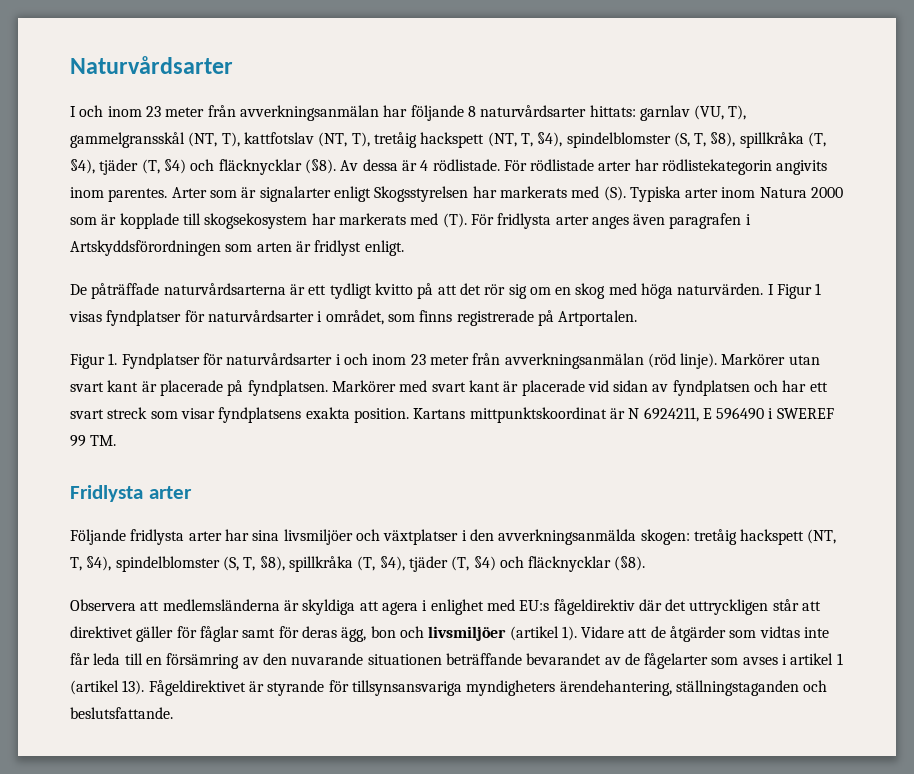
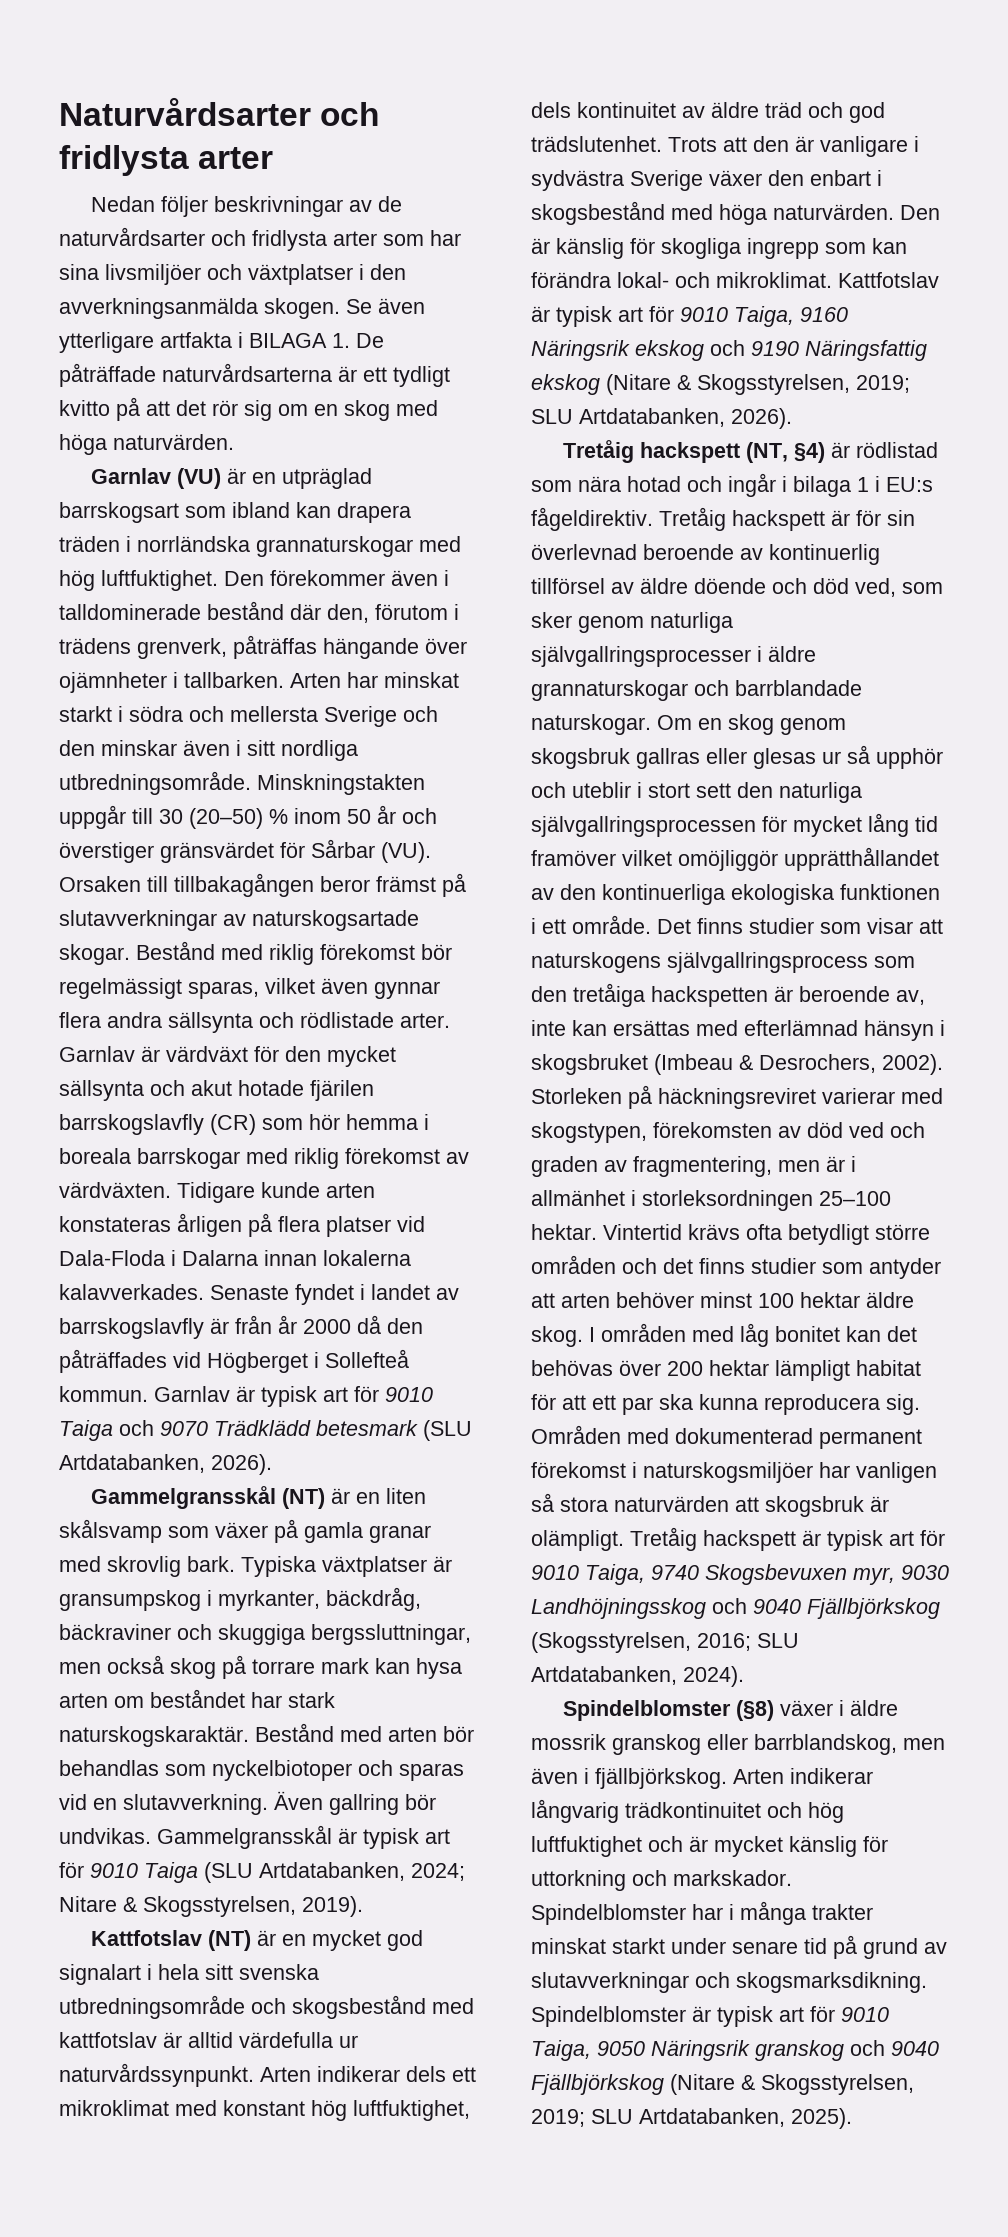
[70,105,747,121] [70,132,827,148] [70,159,828,175] [70,186,844,202] [70,213,751,229] [70,240,404,256] // I och inom 23 meter från avverkningsanmälan har följande 8 naturvårdsarter hittats: garnlav (VU, T), gammelgransskål (NT, T), kattfotslav (NT, T), tretåig hackspett (NT, T, §4), spindelblomster (S, T, §8), spillkråka (T, §4), tjäder (T, §4) och fläcknycklar (§8). Av dessa är 4 rödlistade. För rödlistade arter har rödlistekategorin angivits inom parentes. Arter som är signalarter enligt Skogsstyrelsen har markerats med (S). Typiska arter inom Natura 2000 som är kopplade till skogsekosystem har markerats med (T). För fridlysta arter anges även paragrafen i Artskyddsförordningen som arten är fridlyst enligt. // -> [320,102,380,126] [59,145,274,176] [90,196,402,217] [59,227,461,251] [59,264,406,285] [59,298,425,319] [59,332,350,353] och fridlysta arter // Nedan följer beskrivningar av de naturvårdsarter och fridlysta arter som har sina livsmiljöer och växtplatser i den avverkningsanmälda skogen. Se även ytterligare artfakta i BILAGA 1.
[767,283,822,299] [69,310,638,326] [70,353,820,369] [70,380,828,396] [70,407,834,423] [70,435,117,447] [70,485,192,502] [70,529,837,545] [70,556,646,572] [70,599,822,615] [70,626,830,642] [70,653,843,669] [70,680,828,696] [70,707,173,719] I Figur 1 visas fyndplatser för naturvårdsarter i området, som finns registrerade på Artportalen. // Figur 1. Fyndplatser för naturvårdsarter i och inom 23 meter från avverkningsanmälan (röd linje). Markörer utan svart kant är placerade på fyndplatsen. Markörer med svart kant är placerade vid sidan av fyndplatsen och har ett svart streck som visar fyndplatsens exakta position. Kartans mittpunktskoordinat är N 6924211, E 596490 i SWEREF 99 TM. // Fridlysta arter // Följande fridlysta arter har sina livsmiljöer och växtplatser i den avverkningsanmälda skogen: tretåig hackspett (NT, T, §4), spindelblomster (S, T, §8), spillkråka (T, §4), tjäder (T, §4) och fläcknycklar (§8). // Observera att medlemsländerna är skyldiga att agera i enlighet med EU:s fågeldirektiv där det uttryckligen står att direktivet gäller för fåglar samt för deras ägg, bon och livsmiljöer (artikel 1). Vidare att de åtgärder som vidtas inte får leda till en försämring av den nuvarande situationen beträffande bevarandet av de fågelarter som avses i artikel 1 (artikel 13). Fågeldirektivet är styrande för tillsynsansvariga myndigheters ärendehantering, ställningstaganden och beslutsfattande. -> [90,468,372,489] [59,502,411,523] [59,536,461,557] [59,570,449,591] [59,601,459,623] [59,635,467,659] [59,672,459,693] [59,706,438,727] [59,740,358,761] [59,771,425,795] [59,805,437,829] [59,839,431,863] [59,873,466,897] [59,910,419,931] [59,941,452,965] [59,978,440,999] [59,1012,450,1033] [59,1046,396,1067] [59,1080,374,1101] [59,1114,429,1135] [59,1148,469,1169] [59,1182,375,1203] [59,1213,425,1237] [59,1250,411,1266] [59,1284,459,1305] [59,1315,423,1339] [59,1349,409,1373] [59,1386,433,1407] [59,1420,472,1441] [59,1454,272,1475] [90,1486,426,1509] [59,1519,431,1543] [59,1556,452,1577] [59,1587,421,1611] [59,1624,471,1645] [59,1655,462,1679] [59,1689,335,1708] [59,1723,474,1747] [59,1760,464,1781] [59,1791,436,1815] [59,1825,450,1849] [59,1862,465,1883] [59,1896,363,1917] [90,1930,423,1951] [59,1964,319,1985] [59,1995,474,2019] [59,2032,358,2048] [59,2063,476,2087] [59,2100,470,2121] [531,102,885,123] [531,136,919,157] [531,170,882,191] [531,201,940,225] [531,238,907,259] [531,272,939,288] [531,306,848,327] [531,340,927,361] [531,374,910,395] [531,408,792,429] [562,440,938,463] [531,473,933,497] [531,507,915,531] [531,544,880,565] [531,578,943,597] [531,612,733,633] [531,646,816,667] [531,680,862,701] [531,714,846,735] [531,745,943,769] [531,782,862,803] [531,813,938,837] [531,847,939,871] [531,884,940,905] [531,915,943,934] [531,952,915,973] [531,983,925,1007] [531,1020,945,1041] [531,1054,943,1075] [531,1085,943,1109] [531,1122,925,1143] [531,1156,856,1177] [531,1190,891,1211] [531,1224,930,1245] [531,1255,941,1279] [531,1292,914,1308] [531,1323,917,1347] [531,1360,921,1381] [531,1394,920,1415] [531,1425,922,1449] [531,1462,937,1483] [531,1493,889,1517] [531,1527,945,1551] [531,1564,949,1585] [531,1598,940,1619] [531,1632,799,1653] [531,1666,744,1687] [562,1700,898,1721] [531,1734,945,1755] [531,1768,873,1789] [531,1799,844,1823] [531,1836,888,1857] [531,1870,792,1891] [531,1901,873,1925] [531,1935,947,1959] [531,1972,927,1993] [531,2006,889,2027] [531,2040,939,2061] [531,2074,914,2095] [531,2108,852,2129] // Garnlav (VU) är en utpräglad barrskogsart som ibland kan drapera träden i norrländska grannaturskogar med hög luftfuktighet. Den förekommer även i talldominerade bestånd där den, förutom i trädens grenverk, påträffas hängande över ojämnheter i tallbarken. Arten har minskat starkt i södra och mellersta Sverige och den minskar även i sitt nordliga utbredningsområde. Minskningstakten uppgår till 30 (20–50) % inom 50 år och överstiger gränsvärdet för Sårbar (VU). Orsaken till tillbakagången beror främst på slutavverkningar av naturskogsartade skogar. Bestånd med riklig förekomst bör regelmässigt sparas, vilket även gynnar flera andra sällsynta och rödlistade arter. Garnlav är värdväxt för den mycket sällsynta och akut hotade fjärilen barrskogslavfly (CR) som hör hemma i boreala barrskogar med riklig förekomst av värdväxten. Tidigare kunde arten konstateras årligen på flera platser vid Dala-Floda i Dalarna innan lokalerna kalavverkades. Senaste fyndet i landet av barrskogslavfly är från år 2000 då den påträffades vid Högberget i Sollefteå kommun. Garnlav är typisk art för 9010 Taiga och 9070 Trädklädd betesmark (SLU Artdatabanken, 2026). // Gammelgransskål (NT) är en liten skålsvamp som växer på gamla granar med skrovlig bark. Typiska växtplatser är gransumpskog i myrkanter, bäckdråg, bäckraviner och skuggiga bergssluttningar, men också skog på torrare mark kan hysa arten om beståndet har stark naturskogskaraktär. Bestånd med arten bör behandlas som nyckelbiotoper och sparas vid en slutavverkning. Även gallring bör undvikas. Gammelgransskål är typisk art för 9010 Taiga (SLU Artdatabanken, 2024; Nitare & Skogsstyrelsen, 2019). // Kattfotslav (NT) är en mycket god signalart i hela sitt svenska utbredningsområde och skogsbestånd med kattfotslav är alltid värdefulla ur naturvårdssynpunkt. Arten indikerar dels ett mikroklimat med konstant hög luftfuktighet, dels kontinuitet av äldre träd och god trädslutenhet. Trots att den är vanligare i sydvästra Sverige växer den enbart i skogsbestånd med höga naturvärden. Den är känslig för skogliga ingrepp som kan förändra lokal- och mikroklimat. Kattfotslav är typisk art för 9010 Taiga, 9160 Näringsrik ekskog och 9190 Näringsfattig ekskog (Nitare & Skogsstyrelsen, 2019; SLU Artdatabanken, 2026). // Tretåig hackspett (NT, §4) är rödlistad som nära hotad och ingår i bilaga 1 i EU:s fågeldirektiv. Tretåig hackspett är för sin överlevnad beroende av kontinuerlig tillförsel av äldre döende och död ved, som sker genom naturliga självgallringsprocesser i äldre grannaturskogar och barrblandade naturskogar. Om en skog genom skogsbruk gallras eller glesas ur så upphör och uteblir i stort sett den naturliga självgallringsprocessen för mycket lång tid framöver vilket omöjliggör upprätthållandet av den kontinuerliga ekologiska funktionen i ett område. Det finns studier som visar att naturskogens självgallringsprocess som den tretåiga hackspetten är beroende av, inte kan ersättas med efterlämnad hänsyn i skogsbruket (Imbeau & Desrochers, 2002). Storleken på häckningsreviret varierar med skogstypen, förekomsten av död ved och graden av fragmentering, men är i allmänhet i storleksordningen 25–100 hektar. Vintertid krävs ofta betydligt större områden och det finns studier som antyder att arten behöver minst 100 hektar äldre skog. I områden med låg bonitet kan det behövas över 200 hektar lämpligt habitat för att ett par ska kunna reproducera sig. Områden med dokumenterad permanent förekomst i naturskogsmiljöer har vanligen så stora naturvärden att skogsbruk är olämpligt. Tretåig hackspett är typisk art för 9010 Taiga, 9740 Skogsbevuxen myr, 9030 Landhöjningsskog och 9040 Fjällbjörkskog (Skogsstyrelsen, 2016; SLU Artdatabanken, 2024). // Spindelblomster (§8) växer i äldre mossrik granskog eller barrblandskog, men även i fjällbjörkskog. Arten indikerar långvarig trädkontinuitet och hög luftfuktighet och är mycket känslig för uttorkning och markskador. Spindelblomster har i många trakter minskat starkt under senare tid på grund av slutavverkningar och skogsmarksdikning. Spindelblomster är typisk art för 9010 Taiga, 9050 Näringsrik granskog och 9040 Fjällbjörkskog (Nitare & Skogsstyrelsen, 2019; SLU Artdatabanken, 2025).

